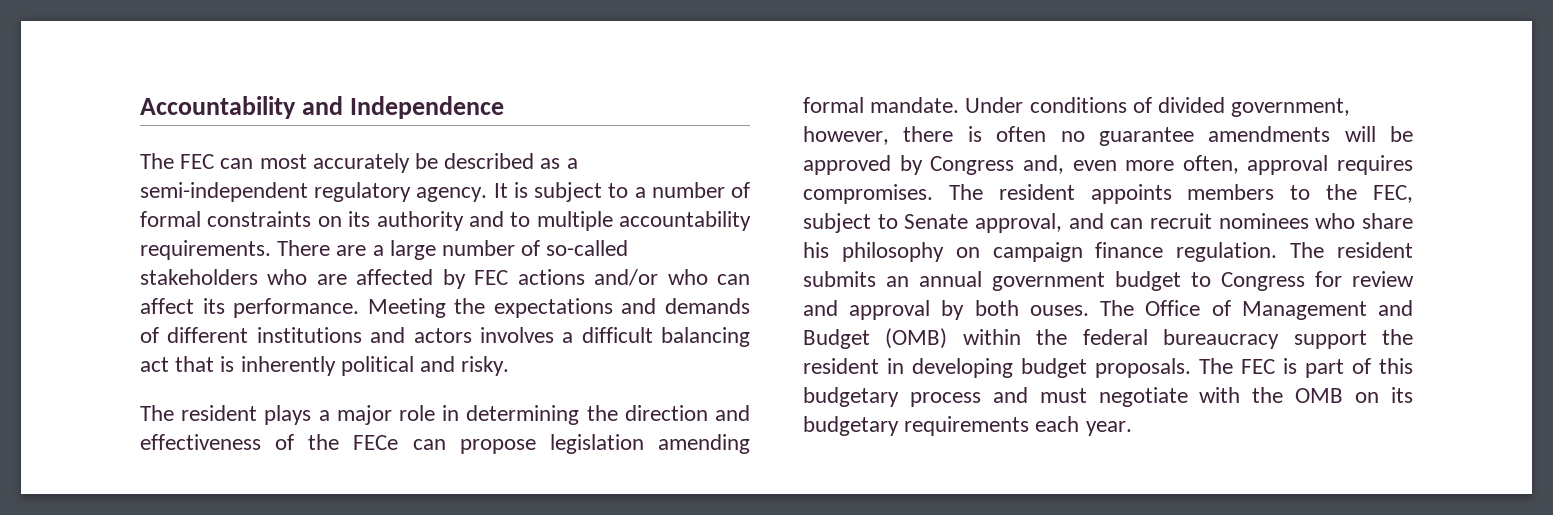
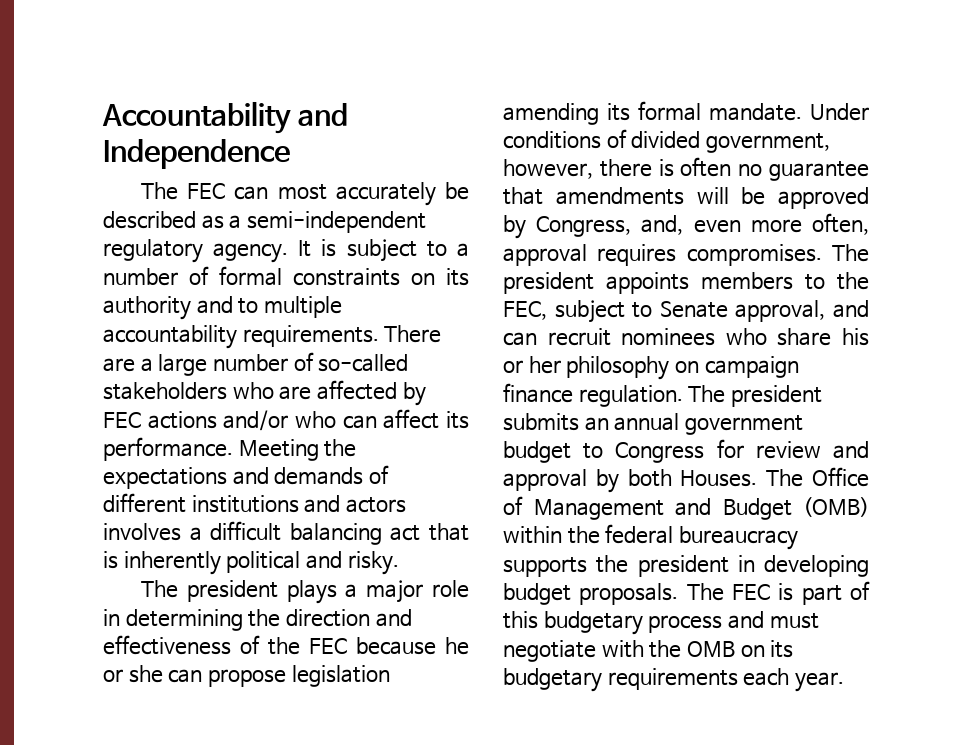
[181,405,258,421] resident -> [186,580,278,602] president
[353,435,399,450] FECe -> [309,637,469,655] [103,665,163,683] FEC because he or she
(750, 444) none -> [606,103,630,121] its
(1194, 136) none -> [503,187,543,205] that
[930,156,1015,175] Congress -> [536,216,632,237] Congress,
[998,184,1075,200] resident -> [503,272,594,294] president
(829, 250) none -> [503,356,561,374] or her
[1337,242,1413,258] resident -> [730,385,822,407] president
[1029,305,1089,316] ouses. -> [680,470,758,487] Houses.
[1293,329,1413,349] [803,358,879,374] support the resident -> [503,555,729,577] supports the president

